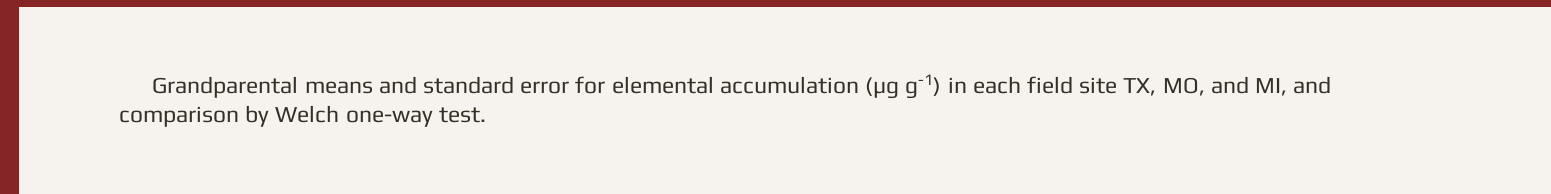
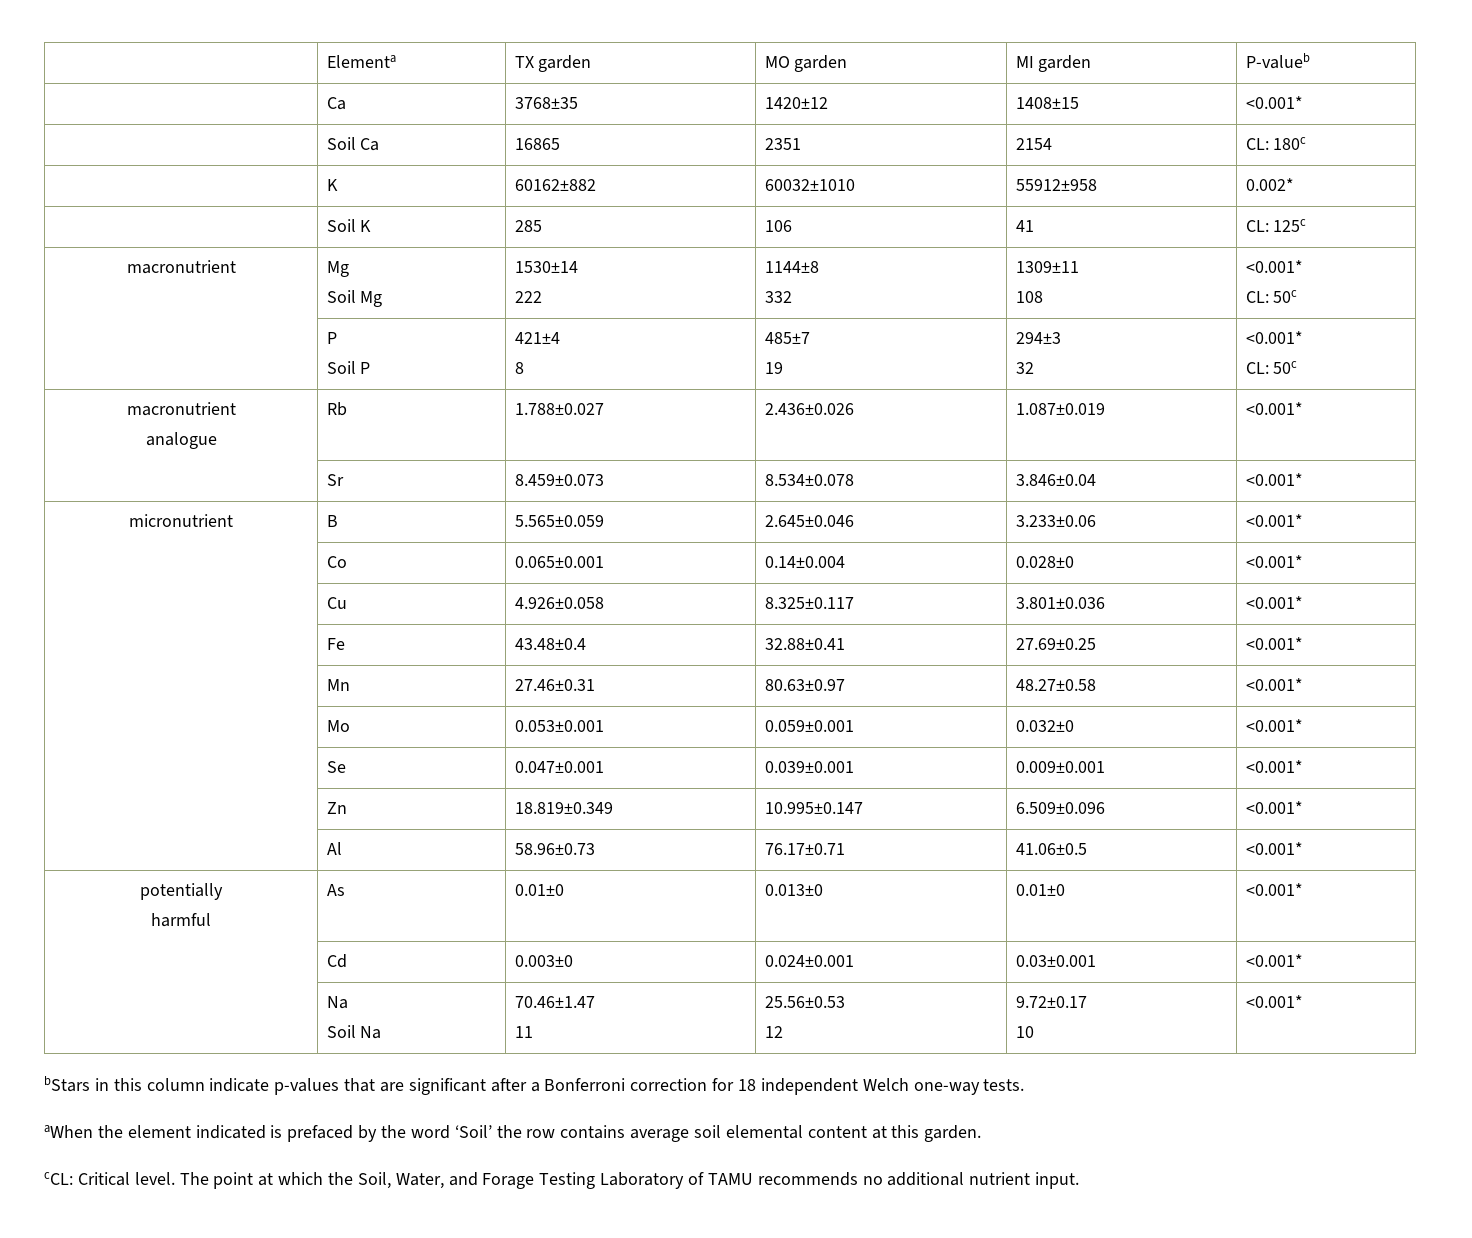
[152,74,1332,99] [119,105,486,127] Grandparental means and standard error for elemental accumulation (µg g-1) in each field site TX, MO, and MI, and comparison by Welch one-way test. -> [326,55,396,68] [514,55,592,72] [764,55,848,72] [1015,55,1092,72] [1245,53,1310,69] [326,97,346,110] [514,97,578,109] [764,97,828,109] [1015,97,1079,109] [1245,96,1303,109] [326,137,380,151] [514,138,560,150] [764,138,801,150] [1015,138,1052,150] [1245,137,1307,150] [326,179,338,191] [514,179,596,191] [764,179,855,191] [1015,179,1097,191] [1245,178,1294,191] [326,219,372,232] [514,220,542,232] [764,220,792,232] [1015,220,1034,232] [1245,219,1307,232] [126,260,236,274] [326,261,349,277] [326,290,383,307] [514,261,578,273] [514,291,542,303] [764,261,819,273] [764,291,792,303] [1015,261,1079,273] [1015,291,1043,303] [1245,260,1303,273] [1245,290,1298,303] [326,332,337,344] [326,361,371,374] [514,332,560,344] [514,362,524,374] [764,332,810,344] [764,362,783,374] [1015,332,1061,344] [1015,362,1034,374] [1245,331,1303,344] [1245,361,1298,374] [126,402,236,416] [145,432,217,449] [326,402,347,416] [514,403,604,415] [764,403,854,415] [1015,403,1105,415] [1245,402,1303,415] [326,474,344,486] [514,474,604,486] [764,474,854,486] [1015,474,1096,486] [1245,473,1303,486] [129,514,233,527] [326,515,338,527] [514,515,604,527] [764,515,854,527] [1015,515,1096,527] [1245,514,1303,527] [326,556,347,568] [514,556,604,568] [764,556,845,568] [1015,556,1074,568] [1245,555,1303,568] [326,597,347,609] [514,597,604,609] [764,597,854,609] [1015,597,1105,609] [1245,596,1303,609] [326,638,345,650] [514,638,586,650] [764,638,845,650] [1015,638,1096,650] [1245,637,1303,650] [326,679,350,691] [514,679,595,691] [764,679,845,691] [1015,679,1096,691] [1245,678,1303,691] [326,720,350,732] [514,720,604,732] [764,720,854,732] [1015,720,1074,732] [1245,719,1303,732] [326,761,346,773] [514,761,604,773] [764,761,854,773] [1015,761,1105,773] [1245,760,1303,773] [326,802,347,814] [514,802,613,814] [764,802,863,814] [1015,802,1105,814] [1245,801,1303,814] [326,842,342,855] [514,843,595,855] [764,843,845,855] [1015,843,1087,855] [1245,842,1303,855] [140,883,223,900] [151,913,211,927] [326,884,345,896] [514,884,564,896] [764,884,823,896] [1015,884,1065,896] [1245,883,1303,896] [326,954,347,968] [514,955,573,967] [764,955,854,967] [1015,955,1096,967] [1245,954,1303,967] [326,996,348,1009] [326,1025,382,1039] [514,996,595,1008] [514,1026,533,1038] [764,996,845,1008] [764,1026,783,1038] [1015,996,1087,1008] [1015,1026,1034,1038] [1245,995,1303,1008] [44,1076,1025,1095] [44,1125,982,1142] [44,1172,1080,1189] | Elementa | TX garden | MO garden | MI garden | P-valueb // | Ca | 3768±35 | 1420±12 | 1408±15 | <0.001* // | Soil Ca | 16865 | 2351 | 2154 | CL: 180c // | K | 60162±882 | 60032±1010 | 55912±958 | 0.002* // | Soil K | 285 | 106 | 41 | CL: 125c // macronutrient | Mg // Soil Mg | 1530±14 // 222 | 1144±8 // 332 | 1309±11 // 108 | <0.001* // CL: 50c // | P // Soil P | 421±4 // 8 | 485±7 // 19 | 294±3 // 32 | <0.001* // CL: 50c // macronutrient // analogue | Rb | 1.788±0.027 | 2.436±0.026 | 1.087±0.019 | <0.001* // | Sr | 8.459±0.073 | 8.534±0.078 | 3.846±0.04 | <0.001* // micronutrient | B | 5.565±0.059 | 2.645±0.046 | 3.233±0.06 | <0.001* // | Co | 0.065±0.001 | 0.14±0.004 | 0.028±0 | <0.001* // | Cu | 4.926±0.058 | 8.325±0.117 | 3.801±0.036 | <0.001* // | Fe | 43.48±0.4 | 32.88±0.41 | 27.69±0.25 | <0.001* // | Mn | 27.46±0.31 | 80.63±0.97 | 48.27±0.58 | <0.001* // | Mo | 0.053±0.001 | 0.059±0.001 | 0.032±0 | <0.001* // | Se | 0.047±0.001 | 0.039±0.001 | 0.009±0.001 | <0.001* // | Zn | 18.819±0.349 | 10.995±0.147 | 6.509±0.096 | <0.001* // | Al | 58.96±0.73 | 76.17±0.71 | 41.06±0.5 | <0.001* // potentially // harmful | As | 0.01±0 | 0.013±0 | 0.01±0 | <0.001* // | Cd | 0.003±0 | 0.024±0.001 | 0.03±0.001 | <0.001* // | Na // Soil Na | 70.46±1.47 // 11 | 25.56±0.53 // 12 | 9.72±0.17 // 10 | <0.001* // bStars in this column indicate p-values that are significant after a Bonferroni correction for 18 independent Welch one-way tests. // aWhen the element indicated is prefaced by the word ‘Soil’ the row contains average soil elemental content at this garden. // cCL: Critical level. The point at which the Soil, Water, and Forage Testing Laboratory of TAMU recommends no additional nutrient input.

